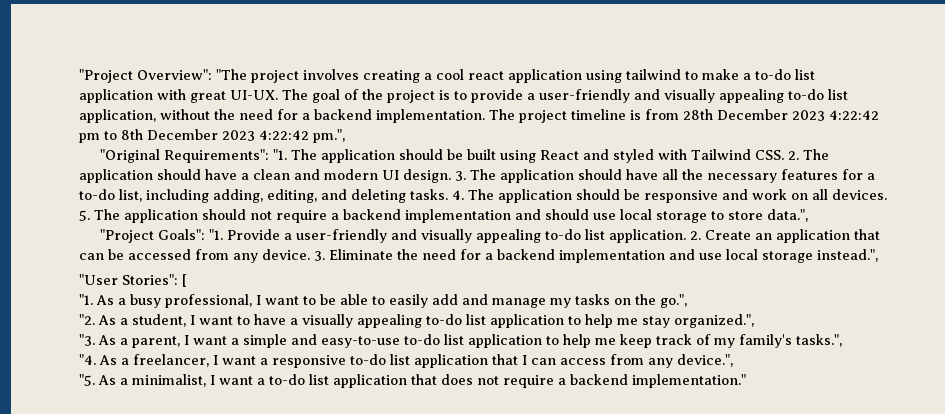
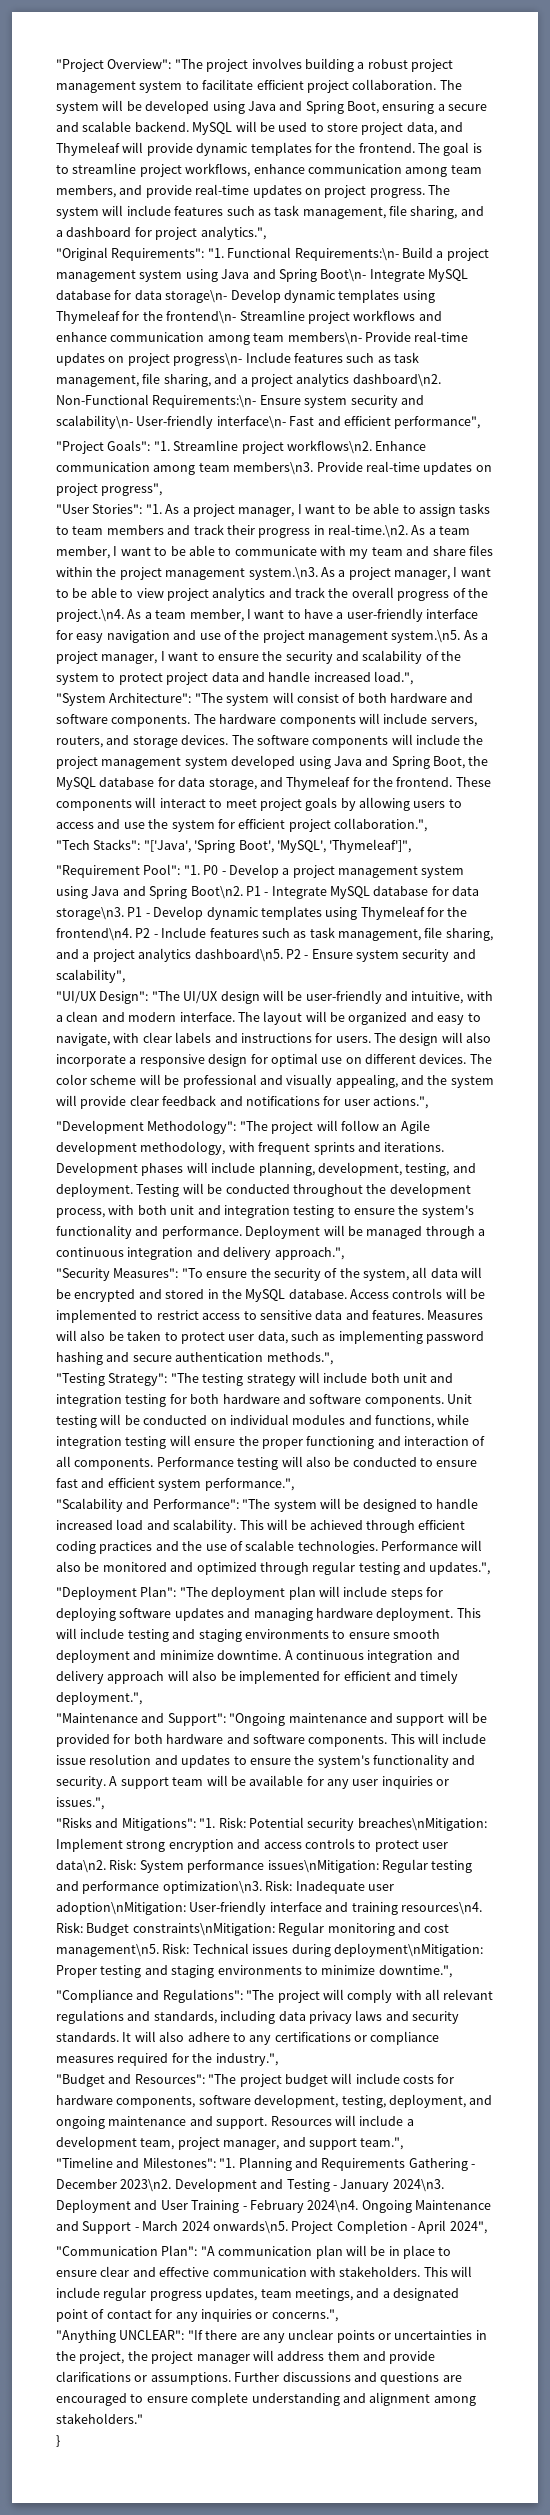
[363,69,815,83] [79,89,848,103] [79,109,879,123] [79,129,345,143] [99,149,829,163] [79,169,875,183] [79,189,887,203] [79,209,808,223] [99,229,880,243] [79,249,878,263] creating a cool react application using tailwind to make a to-do list application with great UI-UX. The goal of the project is to provide a user-friendly and visually appealing to-do list application, without the need for a backend implementation. The project timeline is from 28th December 2023 4:22:42 pm to 8th December 2023 4:22:42 pm.", // "Original Requirements": "1. The application should be built using React and styled with Tailwind CSS. 2. The application should have a clean and modern UI design. 3. The application should have all the necessary features for a to-do list, including adding, editing, and deleting tasks. 4. The application should be responsive and work on all devices. 5. The application should not require a backend implementation and should use local storage to store data.", // "Project Goals": "1. Provide a user-friendly and visually appealing to-do list application. 2. Create an application that can be accessed from any device. 3. Eliminate the need for a backend implementation and use local storage instead.", -> [304,58,453,72] [56,79,462,93] [56,100,488,114] [56,121,464,135] [56,142,482,156] [56,163,482,177] [56,184,450,198] [56,205,484,219] [56,226,266,240] [56,247,489,261] [56,269,468,282] [56,289,435,303] [56,310,442,324] [56,331,469,345] [56,352,419,366] [56,373,441,387] [56,394,424,408] [56,415,481,429] [56,440,427,454] [56,461,492,475] [56,483,163,496] building a robust project management system to facilitate efficient project collaboration. The system will be developed using Java and Spring Boot, ensuring a secure and scalable backend. MySQL will be used to store project data, and Thymeleaf will provide dynamic templates for the frontend. The goal is to streamline project workflows, enhance communication among team members, and provide real-time updates on project progress. The system will include features such as task management, file sharing, and a dashboard for project analytics.", // "Original Requirements": "1. Functional Requirements:\n- Build a project management system using Java and Spring Boot\n- Integrate MySQL database for data storage\n- Develop dynamic templates using Thymeleaf for the frontend\n- Streamline project workflows and enhance communication among team members\n- Provide real-time updates on project progress\n- Include features such as task management, file sharing, and a project analytics dashboard\n2. Non-Functional Requirements:\n- Ensure system security and scalability\n- User-friendly interface\n- Fast and efficient performance", // "Project Goals": "1. Streamline project workflows\n2. Enhance communication among team members\n3. Provide real-time updates on project progress",
[182,274,187,287] [ // -> (143, 509) none
[130,294,687,308] [79,314,186,327] busy professional, I want to be able to easily add and manage my tasks on the go.", // "2. As a student, -> [192,503,491,517] [56,524,471,538] [56,545,493,559] [56,567,491,580] [56,587,488,601] [56,609,244,622] project manager, I want to be able to assign tasks to team members and track their progress in real-time.\n2. As a team member, I want to be able to communicate with my team and share files within the project management system.\n3. As a project manager, I want to be able to view project analytics and track the overall progress of the project.\n4. As a team member,
[302,314,754,328] [79,334,842,348] [79,354,733,368] [79,374,746,388] visually appealing to-do list application to help me stay organized.", // "3. As a parent, I want a simple and easy-to-use to-do list application to help me keep track of my family's tasks.", // "4. As a freelancer, I want a responsive to-do list application that I can access from any device.", // "5. As a minimalist, I want a to-do list application that does not require a backend implementation." -> [346,608,479,622] [56,630,489,643] [56,650,462,664] [56,671,413,685] [56,692,474,706] [56,713,477,727] [56,734,484,748] [56,755,489,769] [56,776,491,790] [56,797,462,811] [56,818,427,832] [56,839,412,853] [56,864,465,878] [56,886,480,899] [56,906,468,920] [56,927,493,941] [56,948,476,962] [56,969,125,983] [56,990,493,1004] [56,1011,481,1025] [56,1032,492,1046] [56,1053,492,1067] [56,1074,494,1088] [56,1095,428,1109] [56,1120,430,1134] [56,1141,445,1155] [56,1162,476,1176] [56,1183,471,1197] [56,1205,474,1218] [56,1225,485,1239] [56,1246,344,1260] [56,1267,483,1281] [56,1288,486,1302] [56,1309,484,1323] [56,1330,485,1344] [56,1352,333,1365] [56,1372,454,1386] [56,1394,472,1407] [56,1414,470,1428] [56,1435,486,1449] [56,1456,478,1470] [56,1478,294,1491] [56,1498,479,1512] [56,1519,466,1533] [56,1540,483,1554] [56,1561,491,1575] [56,1586,443,1600] [56,1607,481,1621] [56,1628,440,1642] [56,1649,460,1663] [56,1670,459,1684] [56,1691,142,1705] [56,1712,487,1726] [56,1733,487,1747] [56,1754,476,1768] [56,1775,450,1789] [56,1797,104,1810] [56,1817,487,1831] [56,1838,448,1852] [56,1859,473,1873] [56,1880,394,1894] [56,1901,482,1915] [56,1922,450,1936] [56,1943,483,1957] [56,1965,452,1978] [56,1989,494,2003] [56,2010,459,2024] [56,2031,440,2045] [56,2053,278,2066] [56,2073,455,2087] [56,2094,493,2108] [56,2115,414,2129] [56,2136,404,2150] [56,2157,475,2171] [56,2178,444,2192] [56,2199,491,2213] [56,2220,487,2234] [56,2245,452,2259] [56,2266,472,2277] [56,2287,459,2301] [56,2309,338,2322] [56,2329,487,2343] [56,2350,436,2364] [56,2371,462,2385] [56,2392,476,2406] [56,2413,143,2424] [56,2435,60,2447] user-friendly interface for easy navigation and use of the project management system.\n5. As a project manager, I want to ensure the security and scalability of the system to protect project data and handle increased load.", // "System Architecture": "The system will consist of both hardware and software components. The hardware components will include servers, routers, and storage devices. The software components will include the project management system developed using Java and Spring Boot, the MySQL database for data storage, and Thymeleaf for the frontend. These components will interact to meet project goals by allowing users to access and use the system for efficient project collaboration.", // "Tech Stacks": "['Java', 'Spring Boot', 'MySQL', 'Thymeleaf']", // "Requirement Pool": "1. P0 - Develop a project management system using Java and Spring Boot\n2. P1 - Integrate MySQL database for data storage\n3. P1 - Develop dynamic templates using Thymeleaf for the frontend\n4. P2 - Include features such as task management, file sharing, and a project analytics dashboard\n5. P2 - Ensure system security and scalability", // "UI/UX Design": "The UI/UX design will be user-friendly and intuitive, with a clean and modern interface. The layout will be organized and easy to navigate, with clear labels and instructions for users. The design will also incorporate a responsive design for optimal use on different devices. The color scheme will be professional and visually appealing, and the system will provide clear feedback and notifications for user actions.", // "Development Methodology": "The project will follow an Agile development methodology, with frequent sprints and iterations. Development phases will include planning, development, testing, and deployment. Testing will be conducted throughout the development process, with both unit and integration testing to ensure the system's functionality and performance. Deployment will be managed through a continuous integration and delivery approach.", // "Security Measures": "To ensure the security of the system, all data will be encrypted and stored in the MySQL database. Access controls will be implemented to restrict access to sensitive data and features. Measures will also be taken to protect user data, such as implementing password hashing and secure authentication methods.", // "Testing Strategy": "The testing strategy will include both unit and integration testing for both hardware and software components. Unit testing will be conducted on individual modules and functions, while integration testing will ensure the proper functioning and interaction of all components. Performance testing will also be conducted to ensure fast and efficient system performance.", // "Scalability and Performance": "The system will be designed to handle increased load and scalability. This will be achieved through efficient coding practices and the use of scalable technologies. Performance will also be monitored and optimized through regular testing and updates.", // "Deployment Plan": "The deployment plan will include steps for deploying software updates and managing hardware deployment. This will include testing and staging environments to ensure smooth deployment and minimize downtime. A continuous integration and delivery approach will also be implemented for efficient and timely deployment.", // "Maintenance and Support": "Ongoing maintenance and support will be provided for both hardware and software components. This will include issue resolution and updates to ensure the system's functionality and security. A support team will be available for any user inquiries or issues.", // "Risks and Mitigations": "1. Risk: Potential security breaches\nMitigation: Implement strong encryption and access controls to protect user data\n2. Risk: System performance issues\nMitigation: Regular testing and performance optimization\n3. Risk: Inadequate user adoption\nMitigation: User-friendly interface and training resources\n4. Risk: Budget constraints\nMitigation: Regular monitoring and cost management\n5. Risk: Technical issues during deployment\nMitigation: Proper testing and staging environments to minimize downtime.", // "Compliance and Regulations": "The project will comply with all relevant regulations and standards, including data privacy laws and security standards. It will also adhere to any certifications or compliance measures required for the industry.", // "Budget and Resources": "The project budget will include costs for hardware components, software development, testing, deployment, and ongoing maintenance and support. Resources will include a development team, project manager, and support team.", // "Timeline and Milestones": "1. Planning and Requirements Gathering - December 2023\n2. Development and Testing - January 2024\n3. Deployment and User Training - February 2024\n4. Ongoing Maintenance and Support - March 2024 onwards\n5. Project Completion - April 2024", // "Communication Plan": "A communication plan will be in place to ensure clear and effective communication with stakeholders. This will include regular progress updates, team meetings, and a designated point of contact for any inquiries or concerns.", // "Anything UNCLEAR": "If there are any unclear points or uncertainties in the project, the project manager will address them and provide clarifications or assumptions. Further discussions and questions are encouraged to ensure complete understanding and alignment among stakeholders." // }

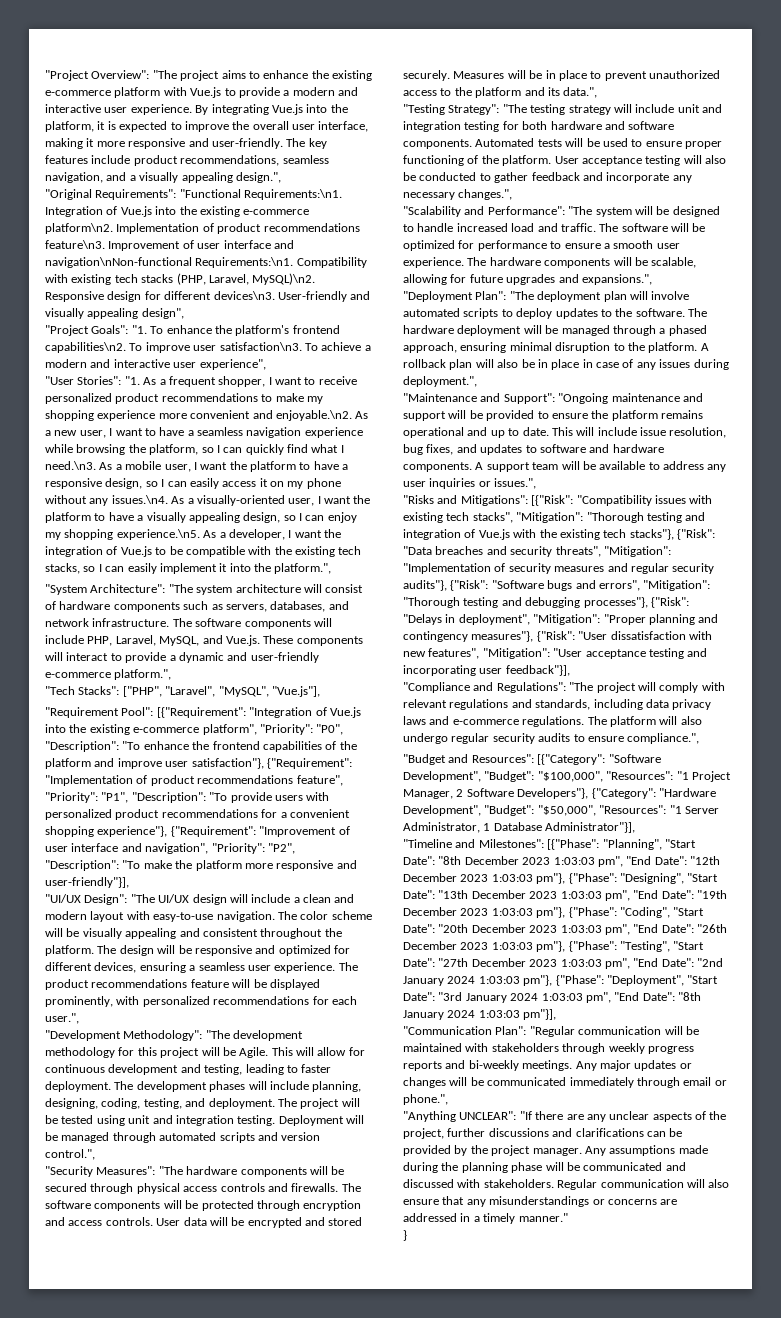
[251,58,453,72] [56,79,462,93] [56,100,488,114] [56,121,464,135] [56,142,482,156] [56,163,482,177] [56,184,450,198] [56,205,484,219] [56,226,266,240] [56,247,489,261] [56,269,468,282] [56,289,435,303] [56,310,442,324] [56,331,469,345] [56,352,419,366] [56,373,441,387] [56,394,424,408] [56,415,481,429] [56,440,427,454] [56,461,492,475] [56,483,163,496] involves building a robust project management system to facilitate efficient project collaboration. The system will be developed using Java and Spring Boot, ensuring a secure and scalable backend. MySQL will be used to store project data, and Thymeleaf will provide dynamic templates for the frontend. The goal is to streamline project workflows, enhance communication among team members, and provide real-time updates on project progress. The system will include features such as task management, file sharing, and a dashboard for project analytics.", // "Original Requirements": "1. Functional Requirements:\n- Build a project management system using Java and Spring Boot\n- Integrate MySQL database for data storage\n- Develop dynamic templates using Thymeleaf for the frontend\n- Streamline project workflows and enhance communication among team members\n- Provide real-time updates on project progress\n- Include features such as task management, file sharing, and a project analytics dashboard\n2. Non-Functional Requirements:\n- Ensure system security and scalability\n- User-friendly interface\n- Fast and efficient performance", // "Project Goals": "1. Streamline project workflows\n2. Enhance communication among team members\n3. Provide real-time updates on project progress", -> [221,70,372,81] [45,87,358,98] [45,104,348,115] [45,121,369,132] [45,138,327,149] [45,155,329,166] [45,172,281,183] [45,189,343,200] [45,206,310,217] [45,223,360,234] [45,240,294,251] [45,257,367,268] [45,273,316,285] [45,291,371,302] [45,308,184,319] [45,325,340,336] [45,342,371,353] [45,359,266,370] aims to enhance the existing e-commerce platform with Vue.js to provide a modern and interactive user experience. By integrating Vue.js into the platform, it is expected to improve the overall user interface, making it more responsive and user-friendly. The key features include product recommendations, seamless navigation, and a visually appealing design.", // "Original Requirements": "Functional Requirements:\n1. Integration of Vue.js into the existing e-commerce platform\n2. Implementation of product recommendations feature\n3. Improvement of user interface and navigation\nNon-functional Requirements:\n1. Compatibility with existing tech stacks (PHP, Laravel, MySQL)\n2. Responsive design for different devices\n3. User-friendly and visually appealing design", // "Project Goals": "1. To enhance the platform's frontend capabilities\n2. To improve user satisfaction\n3. To achieve a modern and interactive user experience",
[192,503,491,517] [56,524,471,538] [56,545,493,559] [56,567,491,580] [56,587,488,601] [56,609,244,622] project manager, I want to be able to assign tasks to team members and track their progress in real-time.\n2. As a team member, I want to be able to communicate with my team and share files within the project management system.\n3. As a project manager, I want to be able to view project analytics and track the overall progress of the project.\n4. As a team member, -> [168,376,357,387] [45,393,323,404] [45,410,369,421] [45,430,106,438] frequent shopper, I want to receive personalized product recommendations to make my shopping experience more convenient and enjoyable.\n2. As a new user,
[346,608,479,622] [56,630,489,643] [56,650,462,664] [56,671,413,685] user-friendly interface for easy navigation and use of the project management system.\n5. As a project manager, I want to ensure the security and scalability of the system to protect project data and handle increased load.", -> [197,427,363,438] [45,444,344,455] [45,461,349,472] [45,478,341,489] [45,495,371,506] [45,512,357,523] [45,529,341,540] [45,546,362,557] [45,563,332,574] seamless navigation experience while browsing the platform, so I can quickly find what I need.\n3. As a mobile user, I want the platform to have a responsive design, so I can easily access it on my phone without any issues.\n4. As a visually-oriented user, I want the platform to have a visually appealing design, so I can enjoy my shopping experience.\n5. As a developer, I want the integration of Vue.js to be compatible with the existing tech stacks, so I can easily implement it into the platform.",
(270, 700) none -> [235,584,301,593] architecture
[357,693,474,703] [56,713,477,727] [56,735,229,748] both hardware and software components. The hardware components will include servers, routers, and storage devices. -> [59,601,349,612] [45,618,170,627] hardware components such as servers, databases, and network infrastructure.
[463,735,484,745] [56,755,489,769] [56,776,453,790] the project management system developed using Java and Spring Boot, the MySQL database for data storage, and Thymeleaf for the frontend. -> [87,635,260,646] PHP, Laravel, MySQL, and Vue.js.
[225,797,462,811] [56,818,427,832] [56,839,412,853] [56,864,465,878] [56,886,480,899] [56,906,468,920] [56,927,493,941] [56,948,476,962] [56,969,125,983] meet project goals by allowing users to access and use the system for efficient project collaboration.", // "Tech Stacks": "['Java', 'Spring Boot', 'MySQL', 'Thymeleaf']", // "Requirement Pool": "1. P0 - Develop a project management system using Java and Spring Boot\n2. P1 - Integrate MySQL database for data storage\n3. P1 - Develop dynamic templates using Thymeleaf for the frontend\n4. P2 - Include features such as task management, file sharing, and a project analytics dashboard\n5. P2 - Ensure system security and scalability", -> [125,652,319,663] [45,669,172,680] [45,686,320,697] [45,707,361,718] [45,724,344,735] [45,741,357,752] [45,758,352,769] [45,775,343,786] [45,792,330,803] [45,809,350,820] [45,826,350,837] [45,843,295,854] [45,860,357,871] [45,877,129,888] provide a dynamic and user-friendly e-commerce platform.", // "Tech Stacks": ["PHP", "Laravel", "MySQL", "Vue.js"], // "Requirement Pool": [{"Requirement": "Integration of Vue.js into the existing e-commerce platform", "Priority": "P0", "Description": "To enhance the frontend capabilities of the platform and improve user satisfaction"}, {"Requirement": "Implementation of product recommendations feature", "Priority": "P1", "Description": "To provide users with personalized product recommendations for a convenient shopping experience"}, {"Requirement": "Improvement of user interface and navigation", "Priority": "P2", "Description": "To make the platform more responsive and user-friendly"}],
[287,990,493,1004] [56,1011,481,1025] [56,1032,492,1046] [56,1053,467,1067] be user-friendly and intuitive, with a clean and modern interface. The layout will be organized and easy to navigate, with clear labels and instructions for users. The design will also incorporate a responsive design for optimal use on different devices. -> [251,894,355,903] [45,911,275,922] include a clean and modern layout with easy-to-use navigation.
[182,1074,494,1088] [56,1095,428,1109] [56,1120,430,1134] [56,1141,445,1155] [56,1162,138,1176] professional and visually appealing, and the system will provide clear feedback and notifications for user actions.", // "Development Methodology": "The project will follow an Agile development methodology, with frequent sprints and iterations. Development -> [82,928,342,939] [45,945,350,956] [45,962,358,973] [45,979,320,990] [45,996,357,1007] [45,1013,79,1024] [45,1030,304,1041] [45,1047,365,1058] [45,1064,332,1075] [45,1081,207,1092] visually appealing and consistent throughout the platform. The design will be responsive and optimized for different devices, ensuring a seamless user experience. The product recommendations feature will be displayed prominently, with personalized recommendations for each user.", // "Development Methodology": "The development methodology for this project will be Agile. This will allow for continuous development and testing, leading to faster deployment. The development
[317,1162,402,1176] development, -> [45,1098,141,1109] designing, coding,
[136,1183,471,1197] [56,1205,474,1218] [56,1225,242,1239] Testing will be conducted throughout the development process, with both unit and integration testing to ensure the system's functionality and performance. -> [277,1098,360,1109] [45,1115,276,1126] The project will be tested using unit and integration testing.
[478,1229,485,1236] [56,1246,344,1260] [56,1267,428,1281] a continuous integration and delivery approach.", // "Security Measures": "To ensure the security of the system, all -> [159,1132,321,1143] [45,1149,95,1160] [45,1166,345,1177] [45,1183,361,1194] [45,1200,362,1211] [45,1217,181,1226] automated scripts and version control.", // "Security Measures": "The hardware components will be secured through physical access controls and firewalls. The software components will be protected through encryption and access controls. User
[207,1288,486,1302] [56,1309,484,1323] [56,1330,485,1344] [56,1352,333,1365] in the MySQL database. Access controls will be implemented to restrict access to sensitive data and features. Measures will also be taken to protect user data, such as implementing password hashing and secure authentication methods.", -> [403,70,720,81] [403,87,598,98] securely. Measures will be in place to prevent unauthorized access to the platform and its data.",
[370,1373,400,1383] both -> (675, 108) none
[447,1394,472,1404] [56,1414,470,1428] [56,1435,486,1449] [56,1456,234,1470] Unit testing will be conducted on individual modules and functions, while integration testing will ensure the proper functioning and interaction of all components. Performance -> [475,138,722,149] [403,155,642,166] Automated tests will be used to ensure proper functioning of the platform. User acceptance
[436,1460,478,1467] [56,1478,294,1491] ensure fast and efficient system performance.", -> [494,172,692,183] [403,189,513,200] gather feedback and incorporate any necessary changes.",
[173,1519,466,1533] [56,1540,483,1554] [56,1561,491,1575] scalability. This will be achieved through efficient coding practices and the use of scalable technologies. Performance will also be monitored and optimized through regular testing and updates.", -> [560,223,706,232] [403,240,680,251] [403,257,697,268] [403,274,652,285] traffic. The software will be optimized for performance to ensure a smooth user experience. The hardware components will be scalable, allowing for future upgrades and expansions.",
[343,1586,443,1600] [56,1607,481,1621] [56,1628,440,1642] [56,1649,460,1663] [56,1670,459,1684] include steps for deploying software updates and managing hardware deployment. This will include testing and staging environments to ensure smooth deployment and minimize downtime. A continuous integration and delivery approach will also be implemented for efficient and timely -> [651,291,690,300] [403,308,707,319] [403,325,707,336] [403,342,709,353] [403,359,729,370] involve automated scripts to deploy updates to the software. The hardware deployment will be managed through a phased approach, ensuring minimal disruption to the platform. A rollback plan will also be in place in case of any issues during
[113,1733,487,1747] [56,1754,476,1768] [56,1776,106,1789] for both hardware and software components. This will include issue resolution and updates to ensure the system's functionality and security. -> [537,410,703,421] [403,427,727,438] [403,444,664,455] [403,462,472,472] to ensure the platform remains operational and up to date. This will include issue resolution, bug fixes, and updates to software and hardware components.
[306,1776,324,1786] for -> [648,461,704,470] to address
[199,1817,487,1831] [56,1838,448,1852] [56,1859,473,1873] [56,1880,394,1894] [56,1901,482,1915] [56,1922,450,1936] [56,1943,483,1957] [56,1965,452,1978] "1. Risk: Potential security breaches\nMitigation: Implement strong encryption and access controls to protect user data\n2. Risk: System performance issues\nMitigation: Regular testing and performance optimization\n3. Risk: Inadequate user adoption\nMitigation: User-friendly interface and training resources\n4. Risk: Budget constraints\nMitigation: Regular monitoring and cost management\n5. Risk: Technical issues during deployment\nMitigation: Proper testing and staging environments to minimize downtime.", -> [531,495,713,506] [403,512,706,523] [403,529,715,540] [403,546,671,557] [403,563,715,574] [403,580,711,591] [403,597,689,608] [403,614,719,625] [403,631,712,642] [403,648,708,659] [403,665,570,676] [{"Risk": "Compatibility issues with existing tech stacks", "Mitigation": "Thorough testing and integration of Vue.js with the existing tech stacks"}, {"Risk": "Data breaches and security threats", "Mitigation": "Implementation of security measures and regular security audits"}, {"Risk": "Software bugs and errors", "Mitigation": "Thorough testing and debugging processes"}, {"Risk": "Delays in deployment", "Mitigation": "Proper planning and contingency measures"}, {"Risk": "User dissatisfaction with new features", "Mitigation": "User acceptance testing and incorporating user feedback"}],
[425,1989,440,2000] all -> (725, 686) none
[412,2011,459,2024] [56,2031,440,2045] [56,2053,278,2066] [56,2073,455,2087] [56,2094,493,2108] [56,2115,414,2129] [56,2136,404,2150] [56,2157,475,2171] [56,2178,444,2192] [56,2199,491,2213] [56,2220,487,2234] [56,2245,452,2259] [56,2266,472,2277] [56,2287,459,2301] [56,2309,338,2322] security standards. It will also adhere to any certifications or compliance measures required for the industry.", // "Budget and Resources": "The project budget will include costs for hardware components, software development, testing, deployment, and ongoing maintenance and support. Resources will include a development team, project manager, and support team.", // "Timeline and Milestones": "1. Planning and Requirements Gathering - December 2023\n2. Development and Testing - January 2024\n3. Deployment and User Training - February 2024\n4. Ongoing Maintenance and Support - March 2024 onwards\n5. Project Completion - April 2024", // "Communication Plan": "A communication plan will be in place to ensure clear and effective communication with stakeholders. This will include regular progress updates, team meetings, and a designated point of contact for any inquiries or concerns.", -> [452,716,702,727] [403,733,700,744] [403,754,661,765] [403,771,731,782] [403,788,716,799] [403,805,719,816] [403,822,636,833] [403,839,696,850] [403,856,720,867] [403,873,719,884] [403,890,727,901] [403,907,705,918] [403,924,727,935] [403,941,705,952] [403,958,723,969] [403,975,719,986] [403,992,701,1003] [403,1009,557,1020] [403,1026,699,1037] [403,1043,694,1054] [403,1060,692,1071] [403,1077,727,1088] [403,1094,448,1105] e-commerce regulations. The platform will also undergo regular security audits to ensure compliance.", // "Budget and Resources": [{"Category": "Software Development", "Budget": "$100,000", "Resources": "1 Project Manager, 2 Software Developers"}, {"Category": "Hardware Development", "Budget": "$50,000", "Resources": "1 Server Administrator, 1 Database Administrator"}], // "Timeline and Milestones": [{"Phase": "Planning", "Start Date": "8th December 2023 1:03:03 pm", "End Date": "12th December 2023 1:03:03 pm"}, {"Phase": "Designing", "Start Date": "13th December 2023 1:03:03 pm", "End Date": "19th December 2023 1:03:03 pm"}, {"Phase": "Coding", "Start Date": "20th December 2023 1:03:03 pm", "End Date": "26th December 2023 1:03:03 pm"}, {"Phase": "Testing", "Start Date": "27th December 2023 1:03:03 pm", "End Date": "2nd January 2024 1:03:03 pm"}, {"Phase": "Deployment", "Start Date": "3rd January 2024 1:03:03 pm", "End Date": "8th January 2024 1:03:03 pm"}], // "Communication Plan": "Regular communication will be maintained with stakeholders through weekly progress reports and bi-weekly meetings. Any major updates or changes will be communicated immediately through email or phone.",
[336,2330,487,2343] [56,2350,436,2364] [56,2371,462,2385] [56,2392,476,2406] [56,2413,143,2424] points or uncertainties in the project, the project manager will address them and provide clarifications or assumptions. Further discussions and questions are encouraged to ensure complete understanding and alignment among stakeholders." -> [652,1111,727,1122] [403,1128,683,1139] [403,1145,708,1156] [403,1162,686,1173] [403,1179,730,1190] [403,1196,678,1207] [403,1213,568,1224] aspects of the project, further discussions and clarifications can be provided by the project manager. Any assumptions made during the planning phase will be communicated and discussed with stakeholders. Regular communication will also ensure that any misunderstandings or concerns are addressed in a timely manner."

